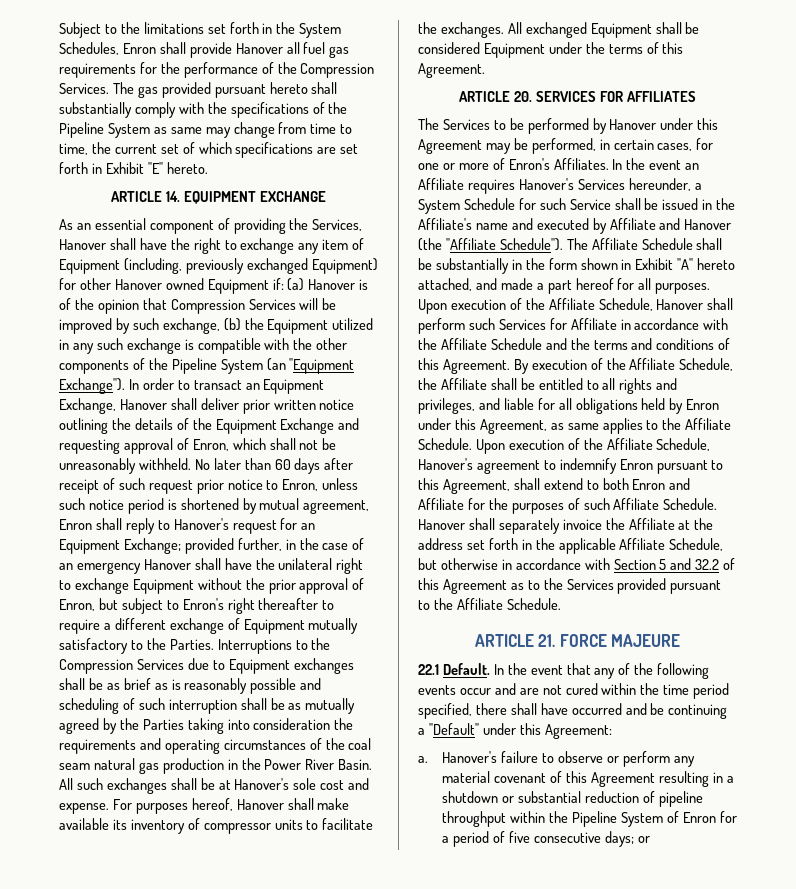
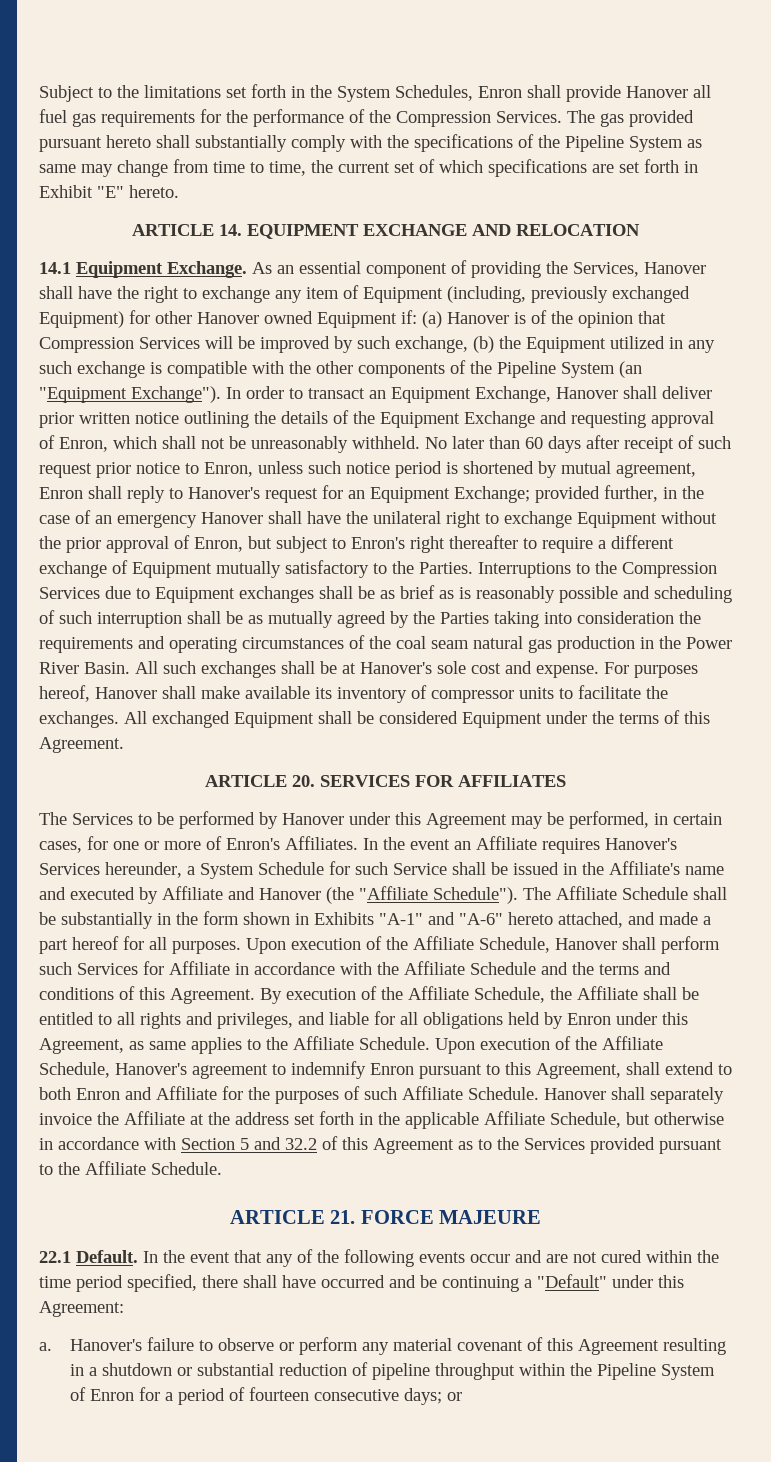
(326, 196) // -> [472,224,640,236] [39,261,247,278] AND RELOCATION // 14.1 Equipment Exchange.
[635,258,694,270] Exhibit "A" -> [314,912,503,925] Exhibits "A-1" and "A-6"
[509,831,531,843] five -> [249,1387,310,1401] fourteen

